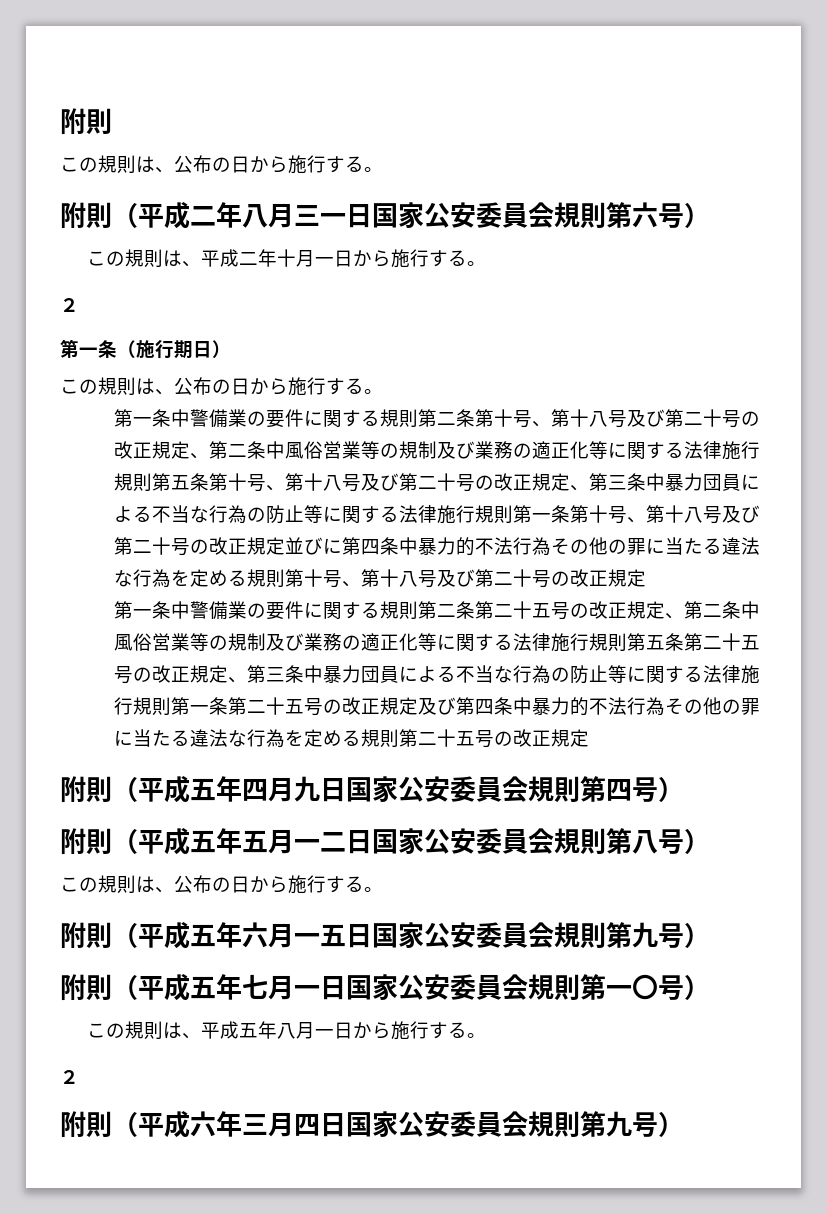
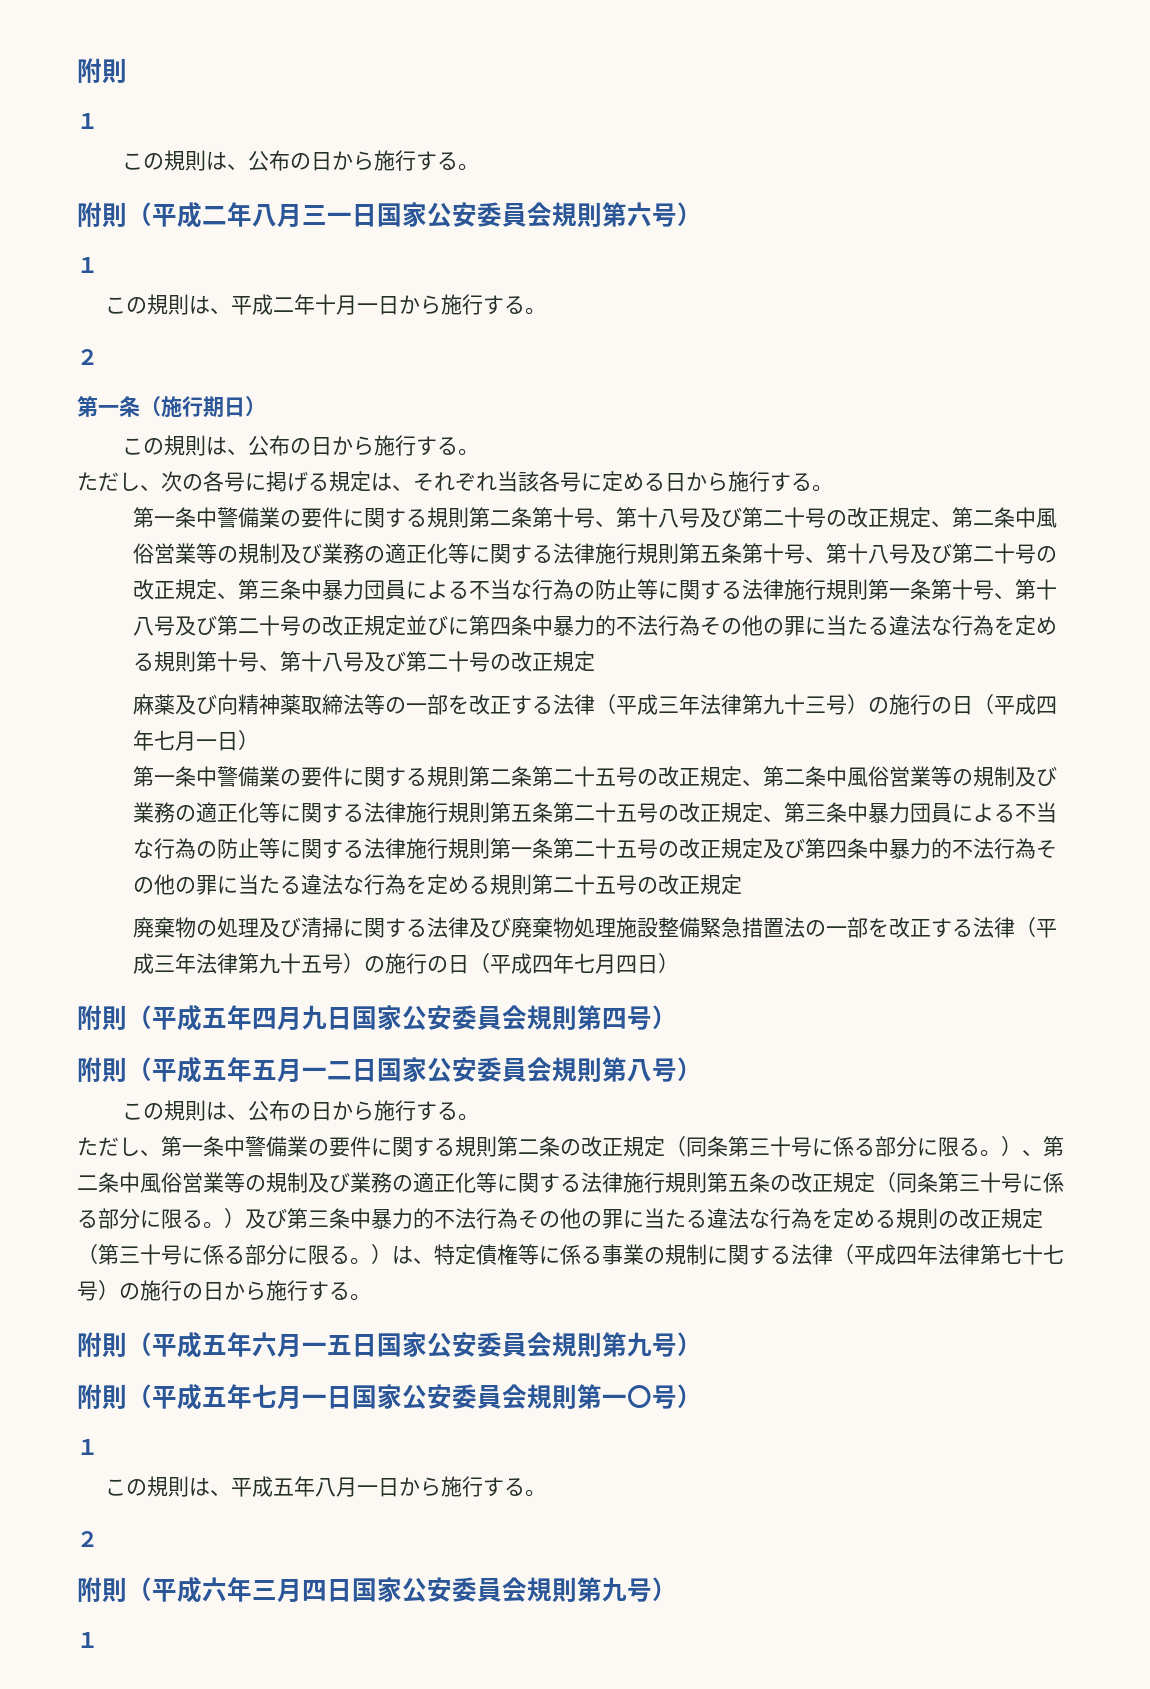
[60,108,112,135] 附則 -> [77,58,127,84] [77,113,98,129] 附則 // １
(710, 215) none -> [77,257,98,273] // １
(383, 391) none -> [77,471,833,492] // ただし、次の各号に掲げる規定は、それぞれ当該各号に定める日から施行する。
(647, 578) none -> [133,694,1058,715] [133,730,260,751] // 麻薬及び向精神薬取締法等の一部を改正する法律（平成三年法律第九十三号）の施行の日（平成四年七月一日）
(590, 738) none -> [133,917,1058,938] [133,953,680,974] // 廃棄物の処理及び清掃に関する法律及び廃棄物処理施設整備緊急措置法の一部を改正する法律（平成三年法律第九十五号）の施行の日（平成四年七月四日）
(383, 889) none -> [77,1136,1064,1157] [77,1172,1064,1193] [77,1208,1043,1229] [77,1244,1064,1265] [77,1280,371,1301] // ただし、第一条中警備業の要件に関する規則第二条の改正規定（同条第三十号に係る部分に限る。）、第二条中風俗営業等の規制及び業務の適正化等に関する法律施行規則第五条の改正規定（同条第三十号に係る部分に限る。）及び第三条中暴力的不法行為その他の罪に当たる違法な行為を定める規則の改正規定（第三十号に係る部分に限る。）は、特定債権等に係る事業の規制に関する法律（平成四年法律第七十七号）の施行の日から施行する。
(710, 987) none -> [77,1439,98,1455] // １
(684, 1124) none -> [77,1632,98,1648] // １

